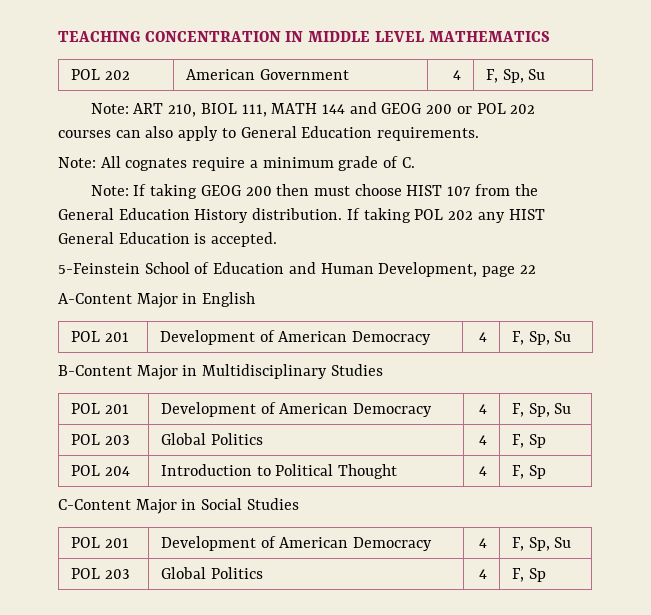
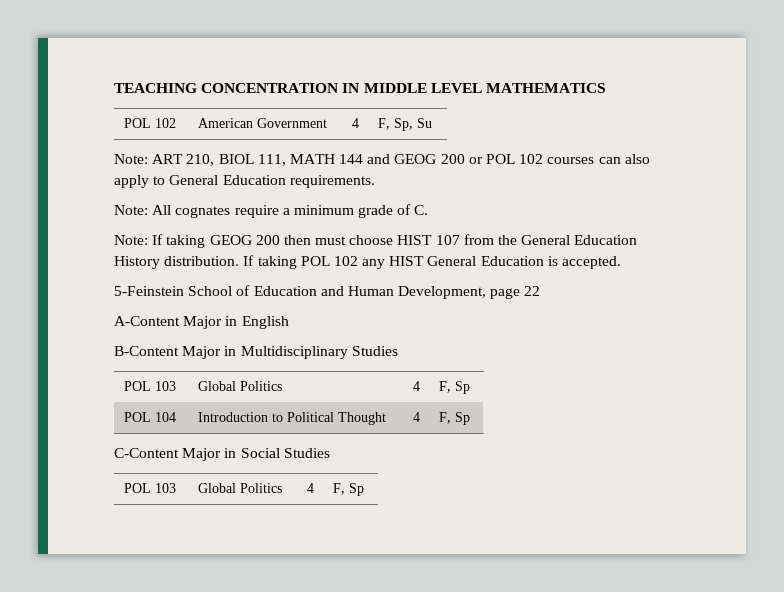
[104,70,130,80] 202 -> [155,118,177,128] 102
[510,104,536,114] 202 -> [519,154,544,164] 102
[448,210,474,220] 202 -> [333,256,358,266] 102
[70,331,129,342] [159,330,431,345] [479,332,488,342] [511,331,572,345] // POL 201 | Development of American Democracy | 4 | F, Sp, Su -> (289, 322) none
[104,404,129,414] [160,402,432,417] [479,404,488,414] [511,403,572,417] [70,434,130,445] 201 | Development of American Democracy | 4 | F, Sp, Su // POL 203 -> [155,381,177,391] 103
[104,466,130,476] 204 -> [155,412,177,422] 104
[104,538,129,548] [160,536,432,551] [479,538,488,548] [511,537,572,551] [70,568,130,579] 201 | Development of American Democracy | 4 | F, Sp, Su // POL 203 -> [155,483,177,493] 103

